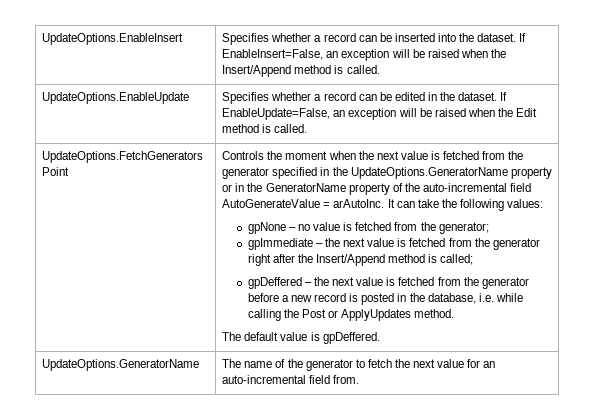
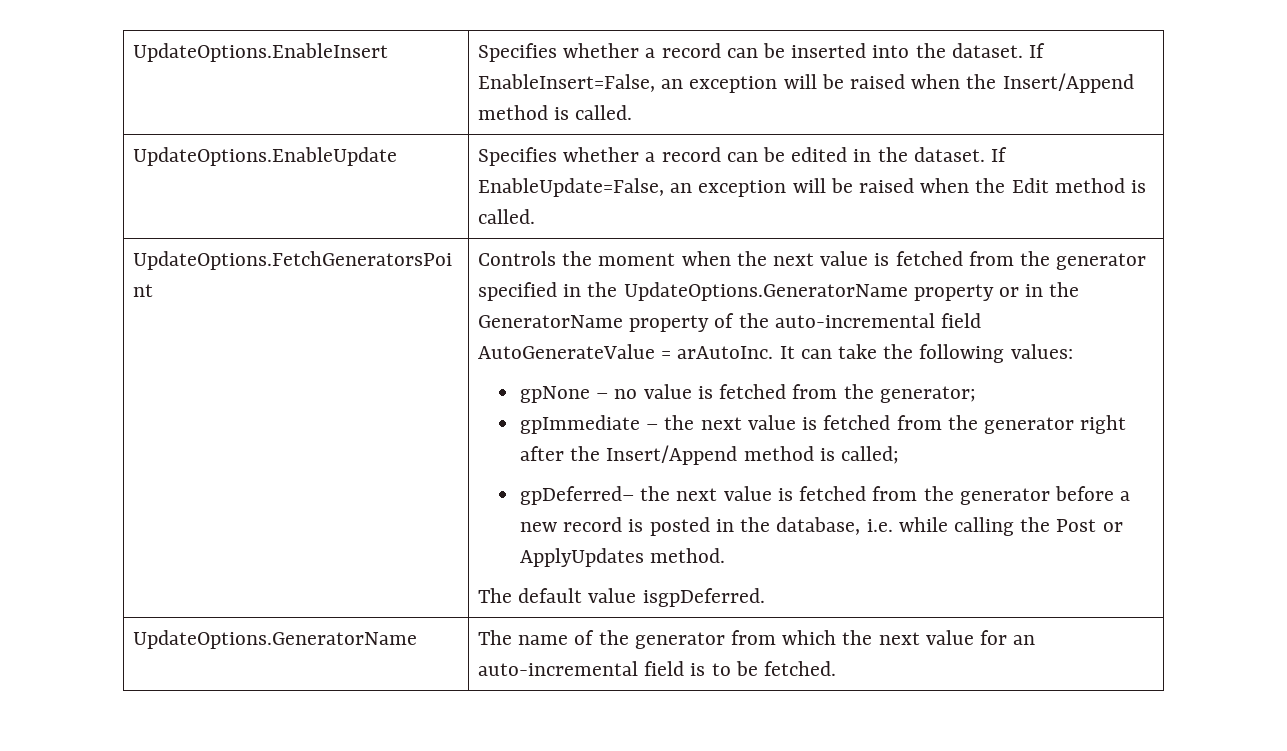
[247,277,312,289] gpDeffered – -> [520,486,635,505] gpDeferred–
[310,332,380,344] is gpDeffered. -> [642,588,765,607] isgpDeferred.
[355,359,392,368] to fetch -> [731,630,837,645] from which
[333,375,360,384] from. -> [690,661,837,676] is to be fetched.

